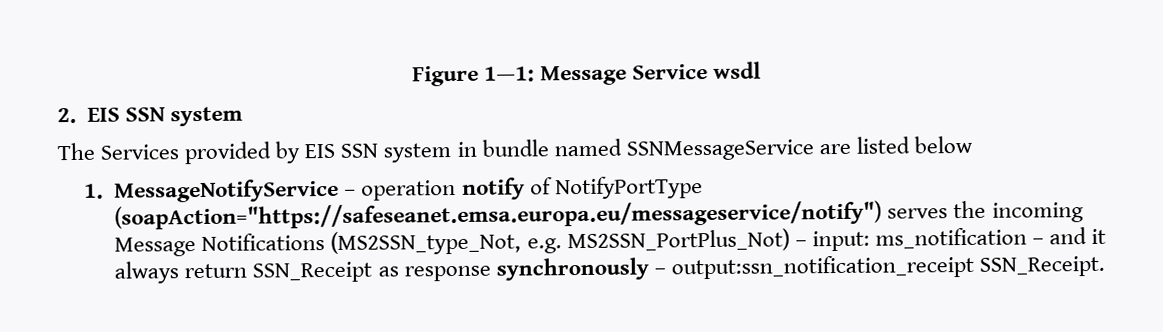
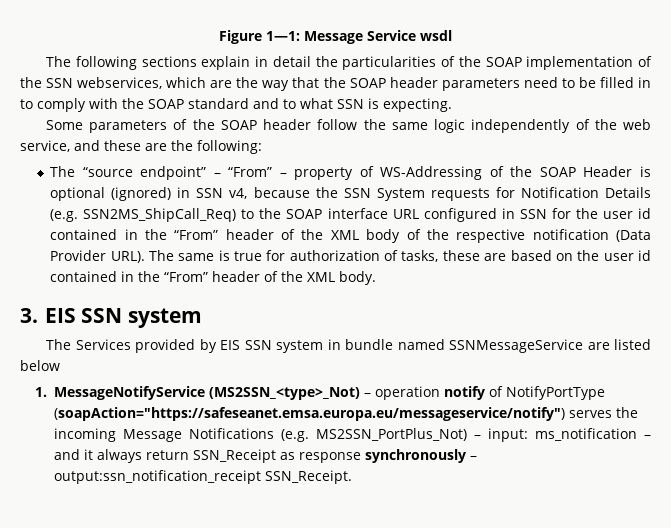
[57,107,77,124] 2. -> [46,56,652,70] [20,77,651,91] [20,98,452,112] [46,119,651,133] [20,140,262,154] [50,166,652,180] [50,187,652,201] [50,208,651,222] [50,229,652,243] [50,250,652,263] [50,271,377,285] [20,308,38,323] The following sections explain in detail the particularities of the SOAP implementation of the SSN webservices, which are the way that the SOAP header parameters need to be filled in to comply with the SOAP standard and to what SSN is expecting. // Some parameters of the SOAP header follow the same logic independently of the web service, and these are the following: // The “source endpoint” – “From” – property of WS-Addressing of the SOAP Header is optional (ignored) in SSN v4, because the SSN System requests for Notification Details (e.g. SSN2MS_ShipCall_Req) to the SOAP interface URL configured in SSN for the user id contained in the “From” header of the XML body of the respective notification (Data Provider URL). The same is true for authorization of tasks, these are based on the user id contained in the “From” header of the XML body. // 3.
(340, 190) none -> [209,387,361,400] (MS2SSN_<type>_Not)
[330,230,562,255] (MS2SSN_type_Not, e.g. -> [281,429,310,442] (e.g.

